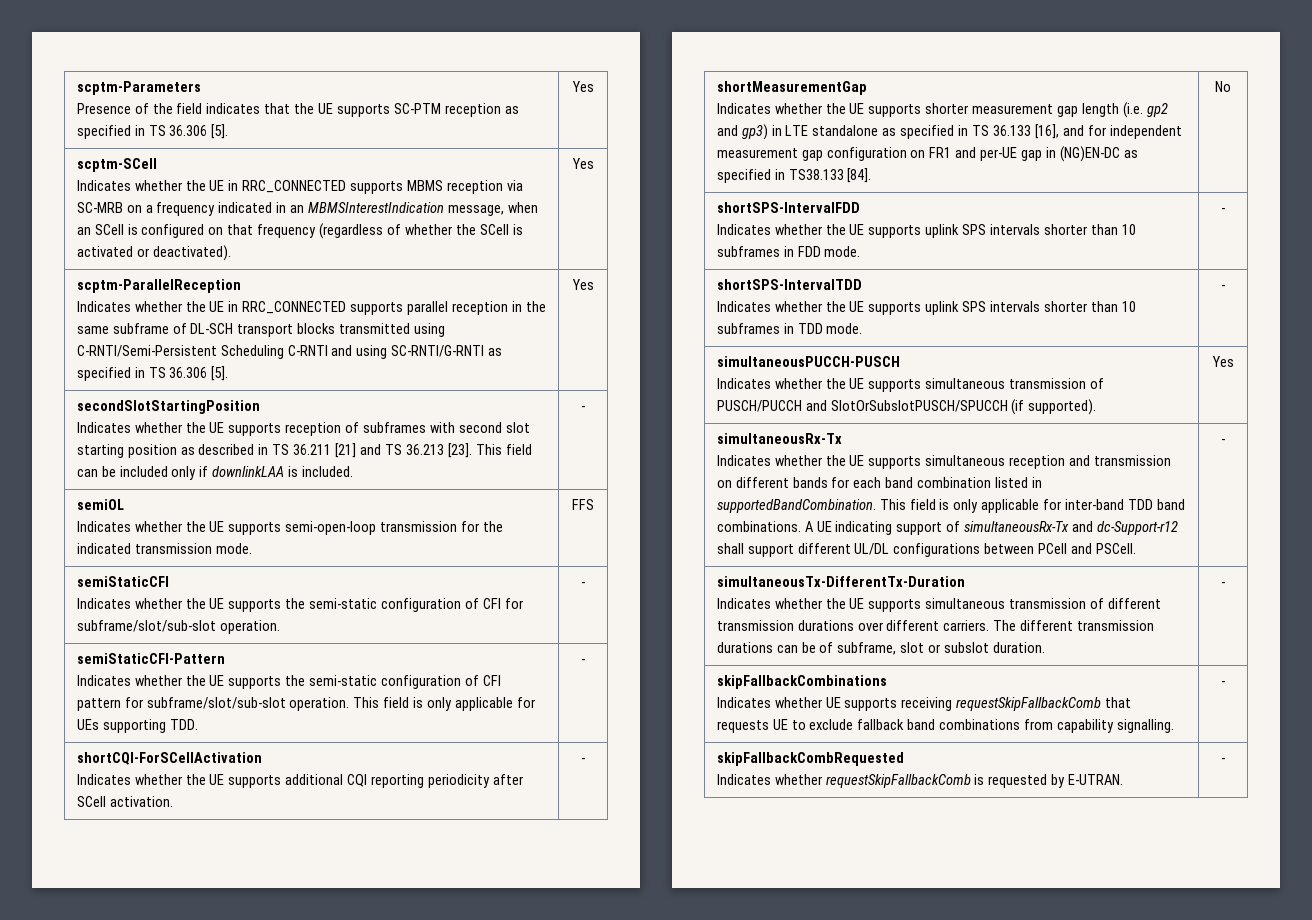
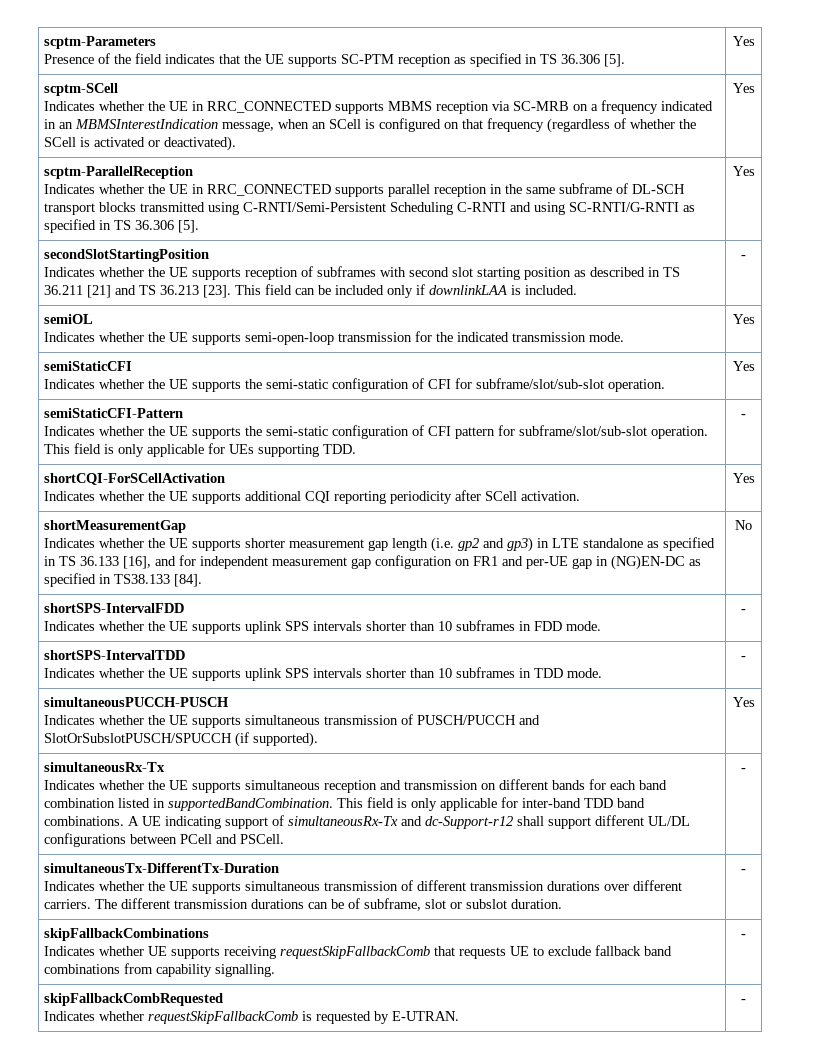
[572,499,594,510] FFS -> [732,314,755,324] Yes
[581,582,585,587] - -> [732,361,755,371] Yes
[581,758,585,763] - -> [732,473,755,483] Yes

